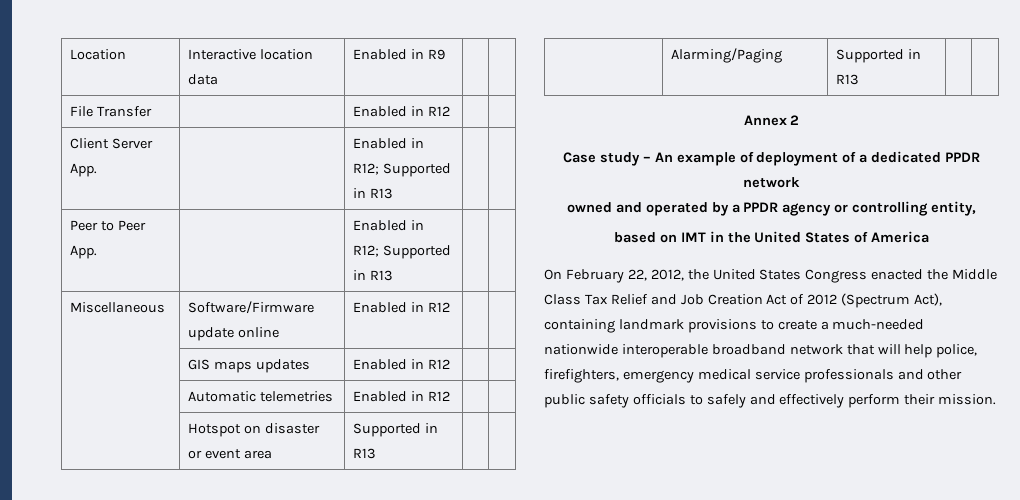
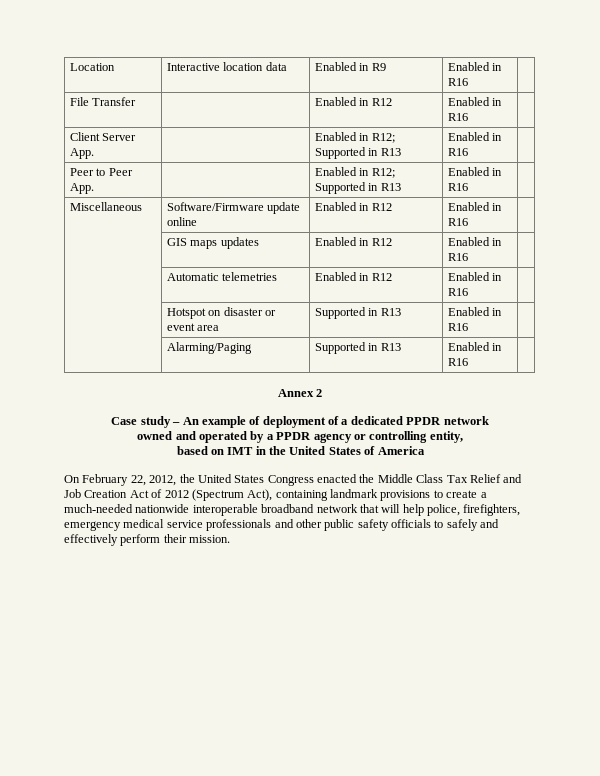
(446, 54) none -> [447,62,503,71] [447,78,468,86] Enabled in R16
(451, 111) none -> [447,97,503,106] [447,113,468,121] Enabled in R16
(394, 193) none -> [447,132,503,141] [447,148,468,156] Enabled in R16
(394, 275) none -> [447,167,503,176] [447,183,468,191] Enabled in R16
(451, 307) none -> [447,202,503,211] [447,218,468,226] Enabled in R16
(451, 364) none -> [447,237,503,246] [447,253,468,261] Enabled in R16
(451, 396) none -> [447,272,503,281] [447,288,468,296] Enabled in R16
(377, 453) none -> [447,307,503,316] [447,323,468,331] Enabled in R16
(860, 79) none -> [447,342,503,351] [447,358,468,366] Enabled in R16

